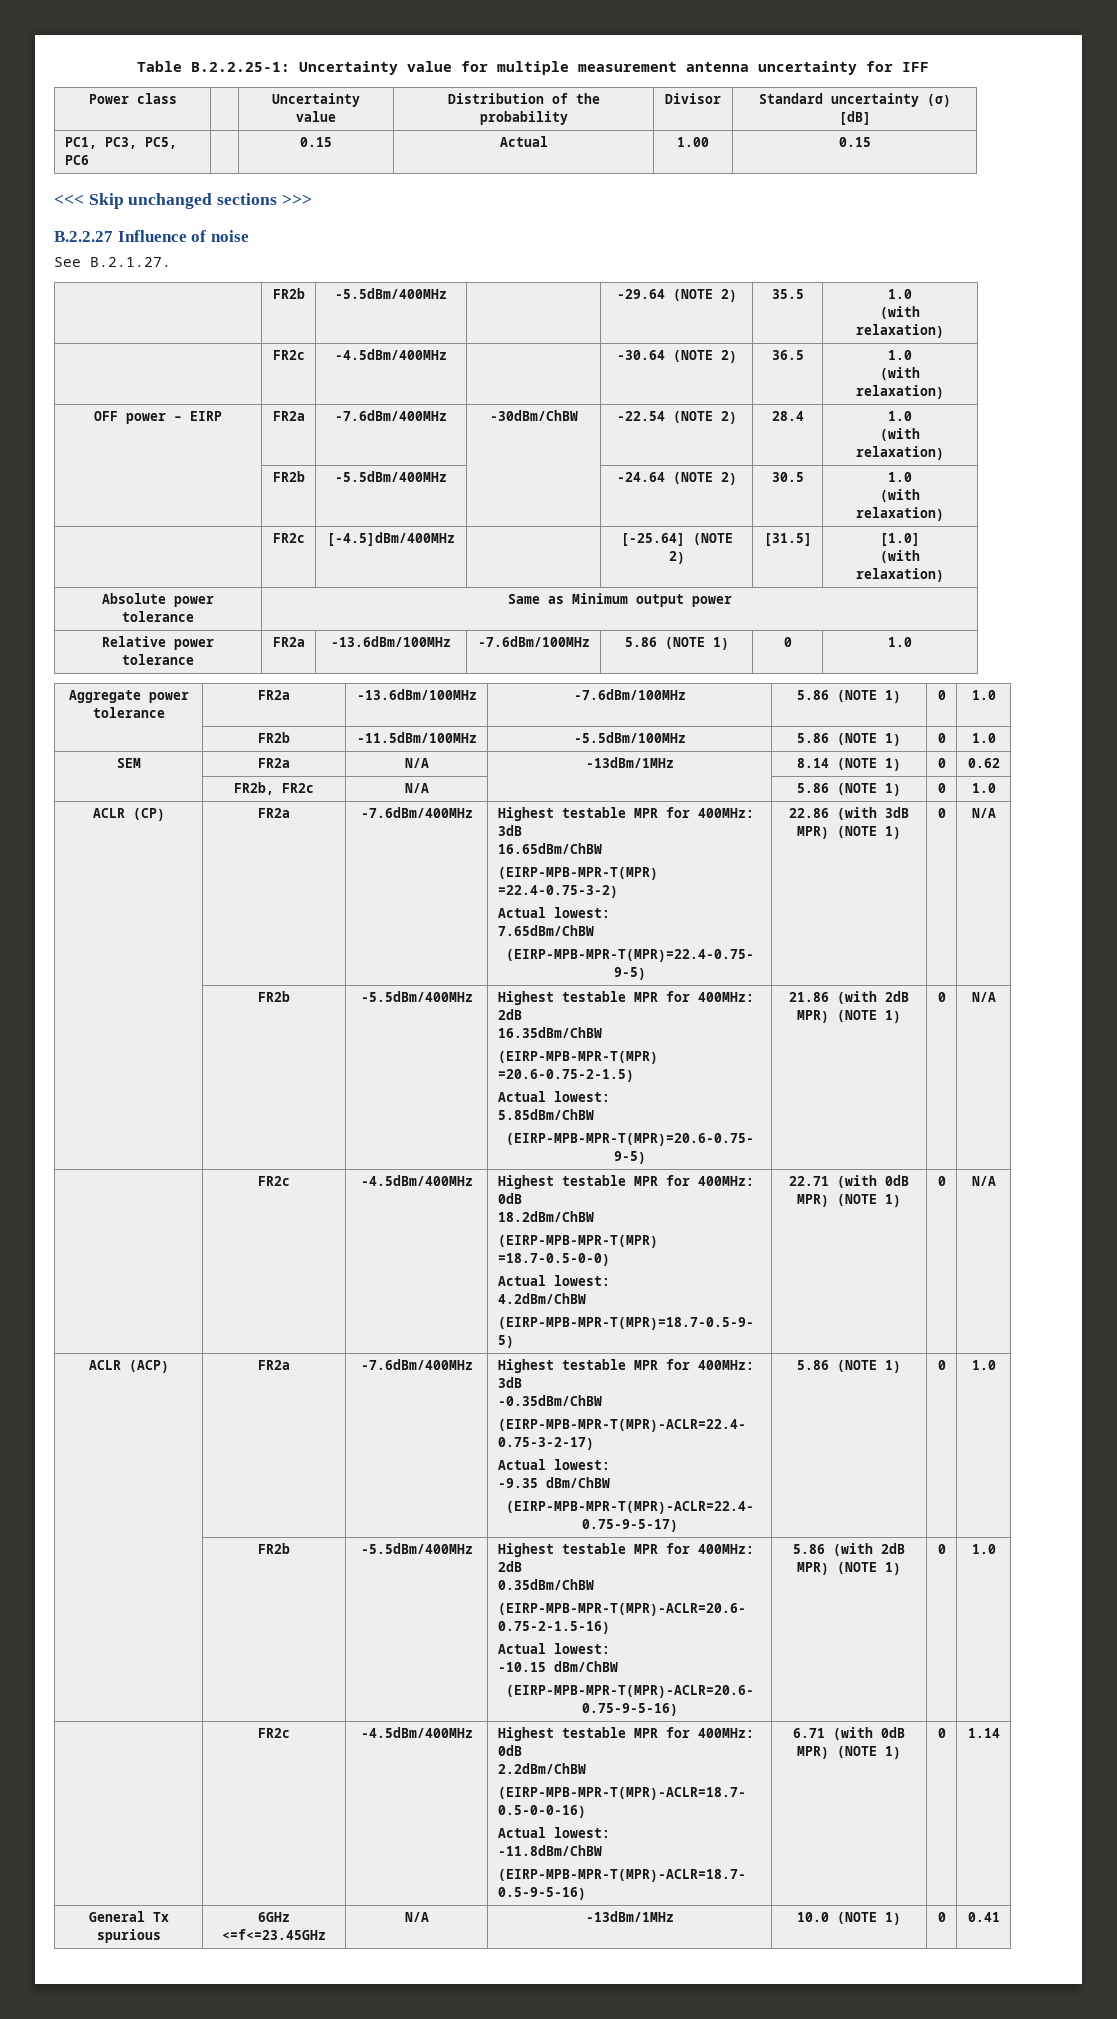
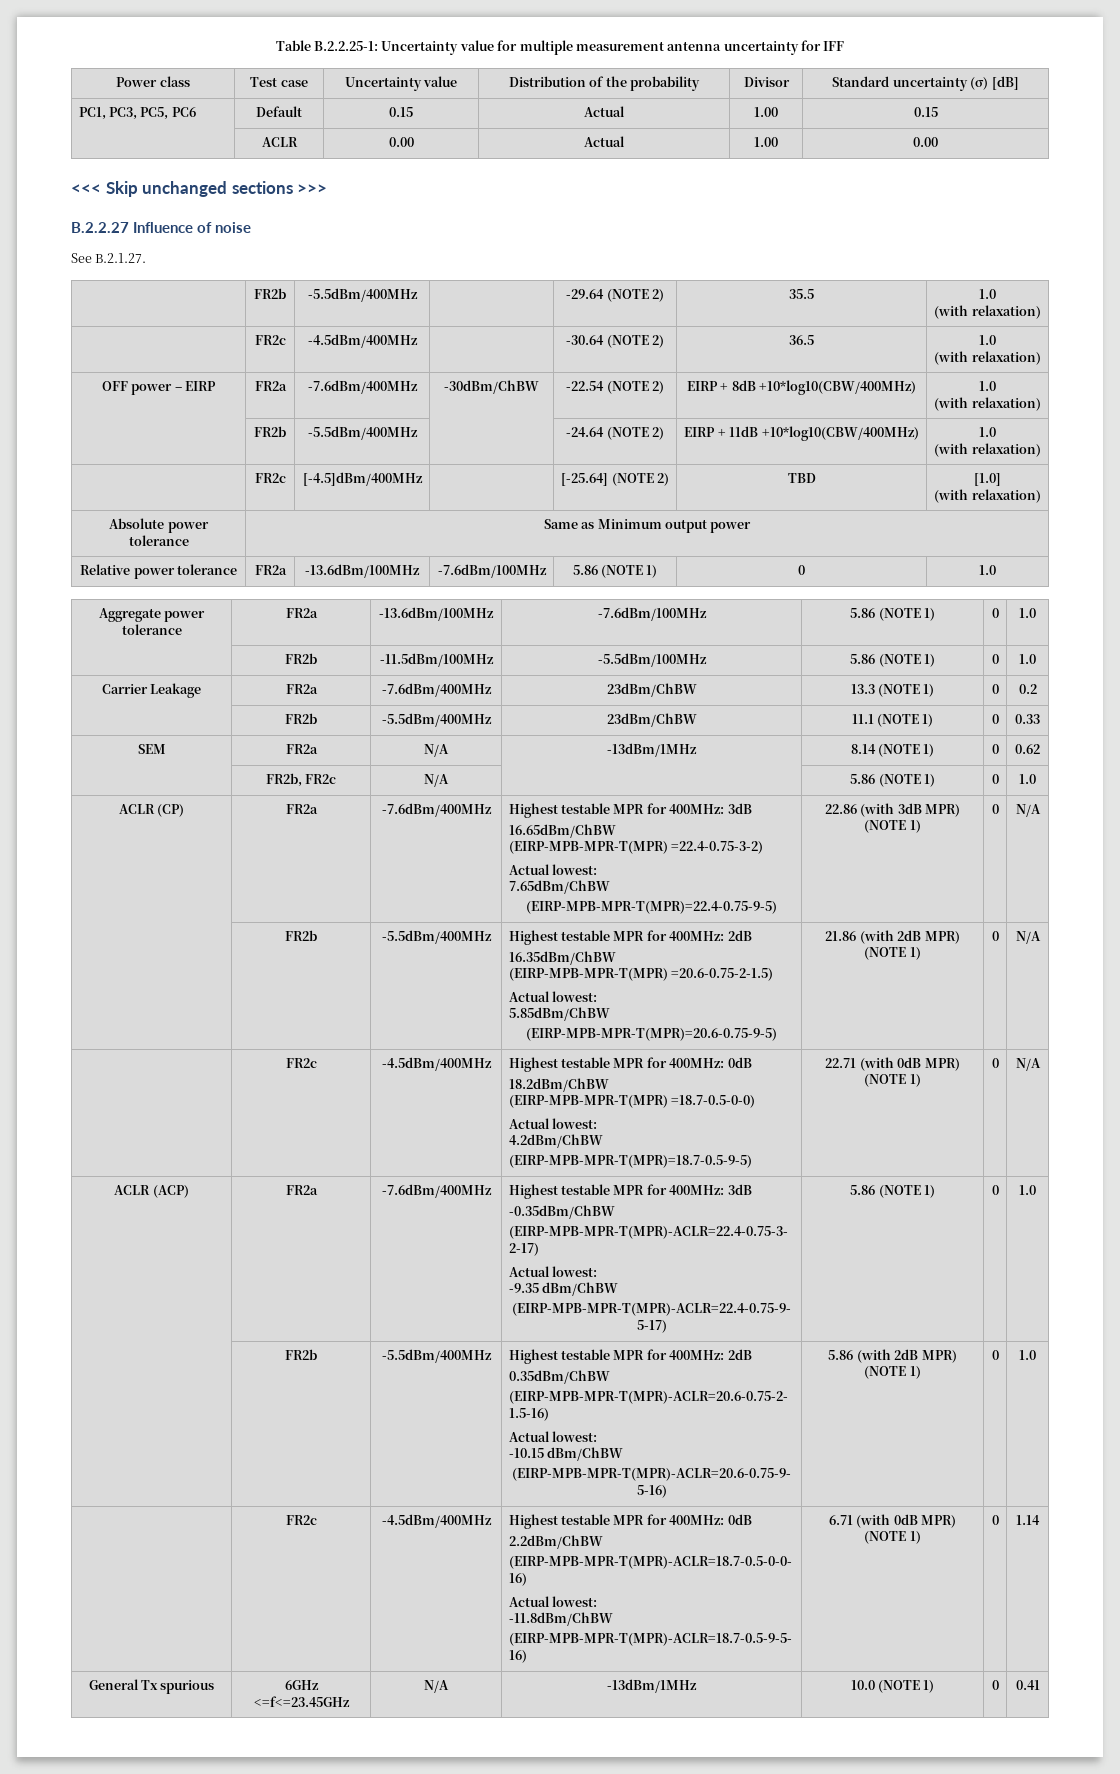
(177, 98) none -> [250,77,308,87] Test case
(89, 160) none -> [256,106,302,117] Default
(871, 142) none -> [261,137,298,147] [388,137,414,147] [584,136,625,147] [754,137,778,147] [913,137,938,147] // | ACLR | 0.00 | Actual | 1.00 | 0.00
[771,411,804,421] 28.4 -> [686,380,917,395] EIRP + 8dB +10*log10(CBW/400MHz)
[771,472,804,482] 30.5 -> [684,426,919,441] EIRP + 11dB +10*log10(CBW/400MHz)
[763,533,812,546] [31.5] -> [787,473,816,483] TBD
(996, 738) none -> [101,683,202,698] [285,684,318,694] [381,683,492,697] [606,683,697,697] [850,684,935,697] [991,684,999,694] [1018,684,1037,694] [285,713,317,724] [381,713,492,727] [606,713,697,727] [851,714,934,727] [991,714,999,724] [1015,714,1040,724] // Carrier Leakage | FR2a | -7.6dBm/400MHz | 23dBm/ChBW | 13.3 (NOTE 1) | 0 | 0.2 // | FR2b | -5.5dBm/400MHz | 23dBm/ChBW | 11.1 (NOTE 1) | 0 | 0.33

